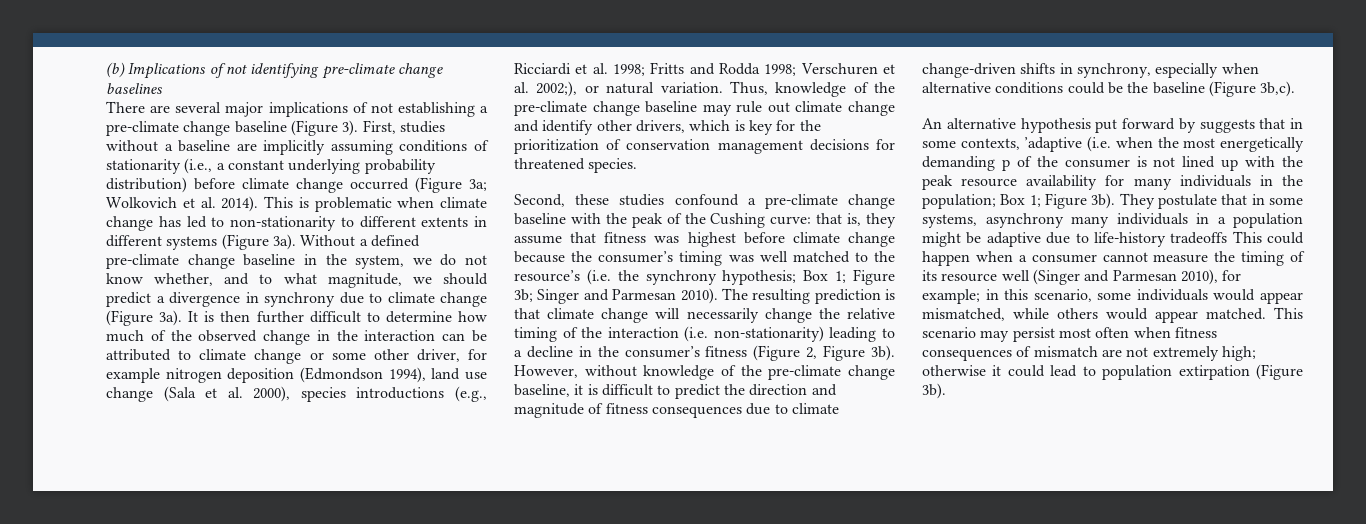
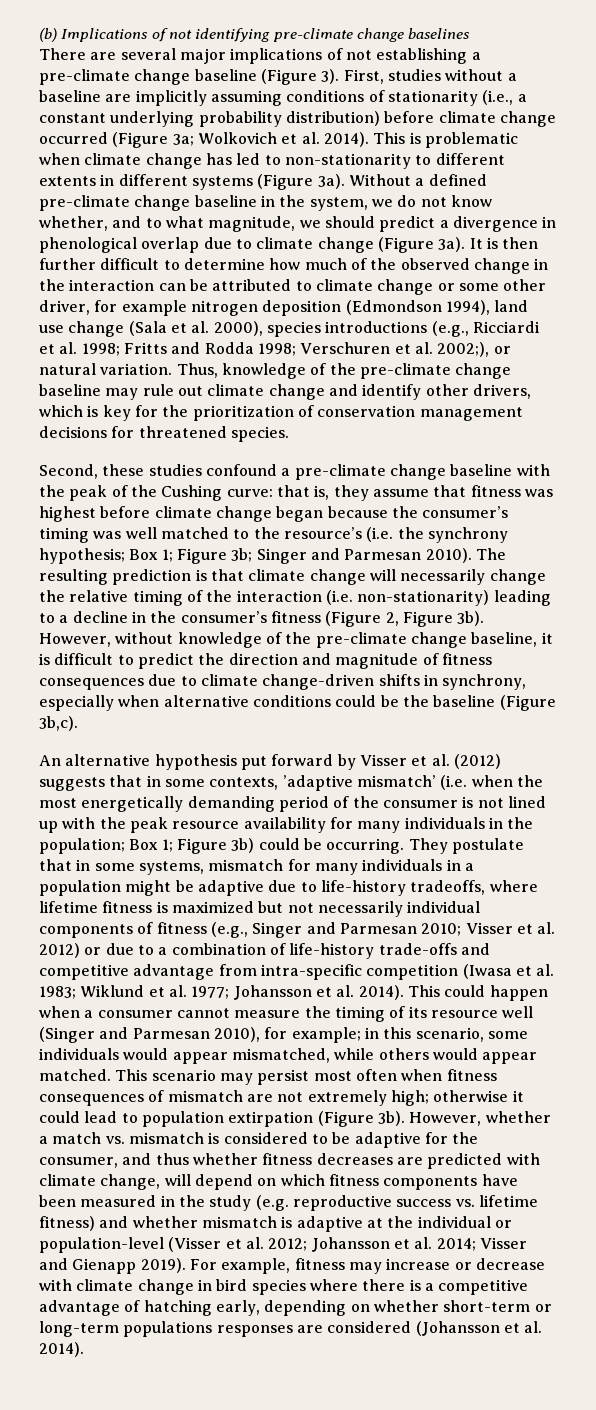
[264,292,335,307] synchrony -> [39,237,200,253] phenological overlap
(895, 239) none -> [276,506,324,522] began
(1196, 125) none -> [359,754,501,769] Visser et al. (2012)
(1083, 144) none -> [356,775,436,787] mismatch’
[1001,159,1010,171] p -> [278,796,329,812] period
[1091,193,1116,209] 3b). -> [231,838,405,854] 3b) could be occurring.
[985,213,1064,228] asynchrony -> [208,859,311,871] mismatch for
[1170,232,1228,244] tradeoffs -> [410,880,538,895] [39,901,481,917] [39,922,556,938] [39,943,490,959] [39,964,555,980] [39,985,404,1000] tradeoffs, where lifetime fitness is maximized but not necessarily individual components of fitness (e.g., Singer and Parmesan 2010; Visser et al. 2012) or due to a combination of life-history trade-offs and competitive advantage from intra-specific competition (Iwasa et al. 1983; Wiklund et al. 1977; Johansson et al. 2014).
(946, 391) none -> [409,1111,551,1126] [39,1132,479,1148] [39,1153,540,1169] [39,1174,518,1190] [39,1195,538,1211] [39,1216,512,1232] [39,1237,527,1253] [39,1258,545,1274] [39,1279,529,1295] [39,1300,552,1316] [39,1321,543,1337] [39,1342,84,1357] However, whether a match vs. mismatch is considered to be adaptive for the consumer, and thus whether fitness decreases are predicted with climate change, will depend on which fitness components have been measured in the study (e.g. reproductive success vs. lifetime fitness) and whether mismatch is adaptive at the individual or population-level (Visser et al. 2012; Johansson et al. 2014; Visser and Gienapp 2019). For example, fitness may increase or decrease with climate change in bird species where there is a competitive advantage of hatching early, depending on whether short-term or long-term populations responses are considered (Johansson et al. 2014).

